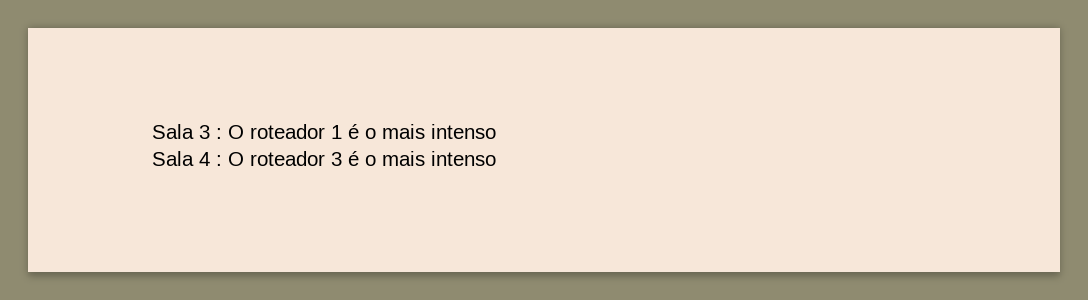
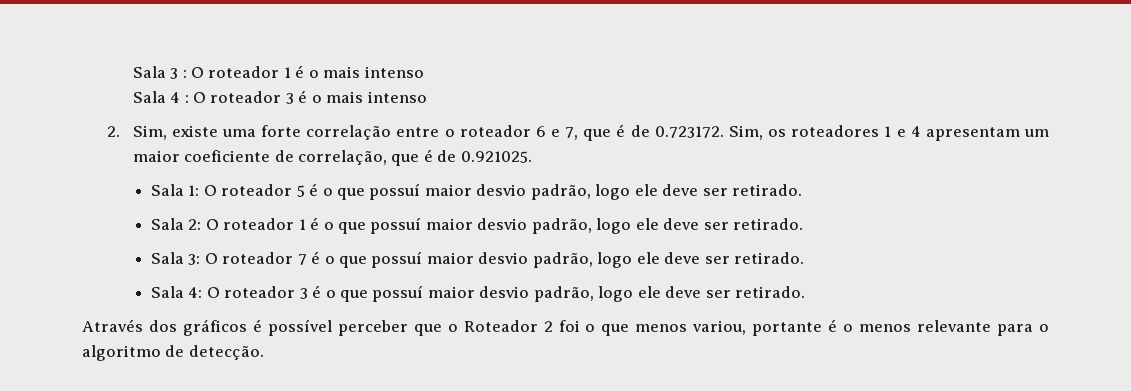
(496, 158) none -> [107,124,1050,141] [132,149,532,166] [150,183,803,200] [150,217,804,234] [150,251,805,268] [150,285,806,302] [82,319,1050,336] [82,345,264,361] // 2. Sim, existe uma forte correlação entre o roteador 6 e 7, que é de 0.723172. Sim, os roteadores 1 e 4 apresentam um maior coeficiente de correlação, que é de 0.921025. // Sala 1: O roteador 5 é o que possuí maior desvio padrão, logo ele deve ser retirado. // Sala 2: O roteador 1 é o que possuí maior desvio padrão, logo ele deve ser retirado. // Sala 3: O roteador 7 é o que possuí maior desvio padrão, logo ele deve ser retirado. // Sala 4: O roteador 3 é o que possuí maior desvio padrão, logo ele deve ser retirado. // Através dos gráficos é possível perceber que o Roteador 2 foi o que menos variou, portante é o menos relevante para o algoritmo de detecção.

